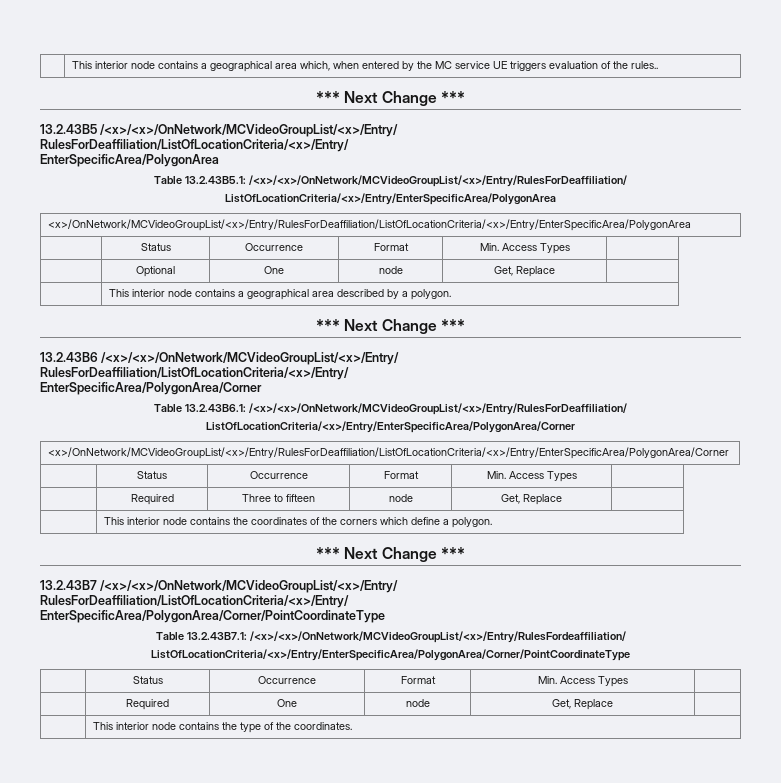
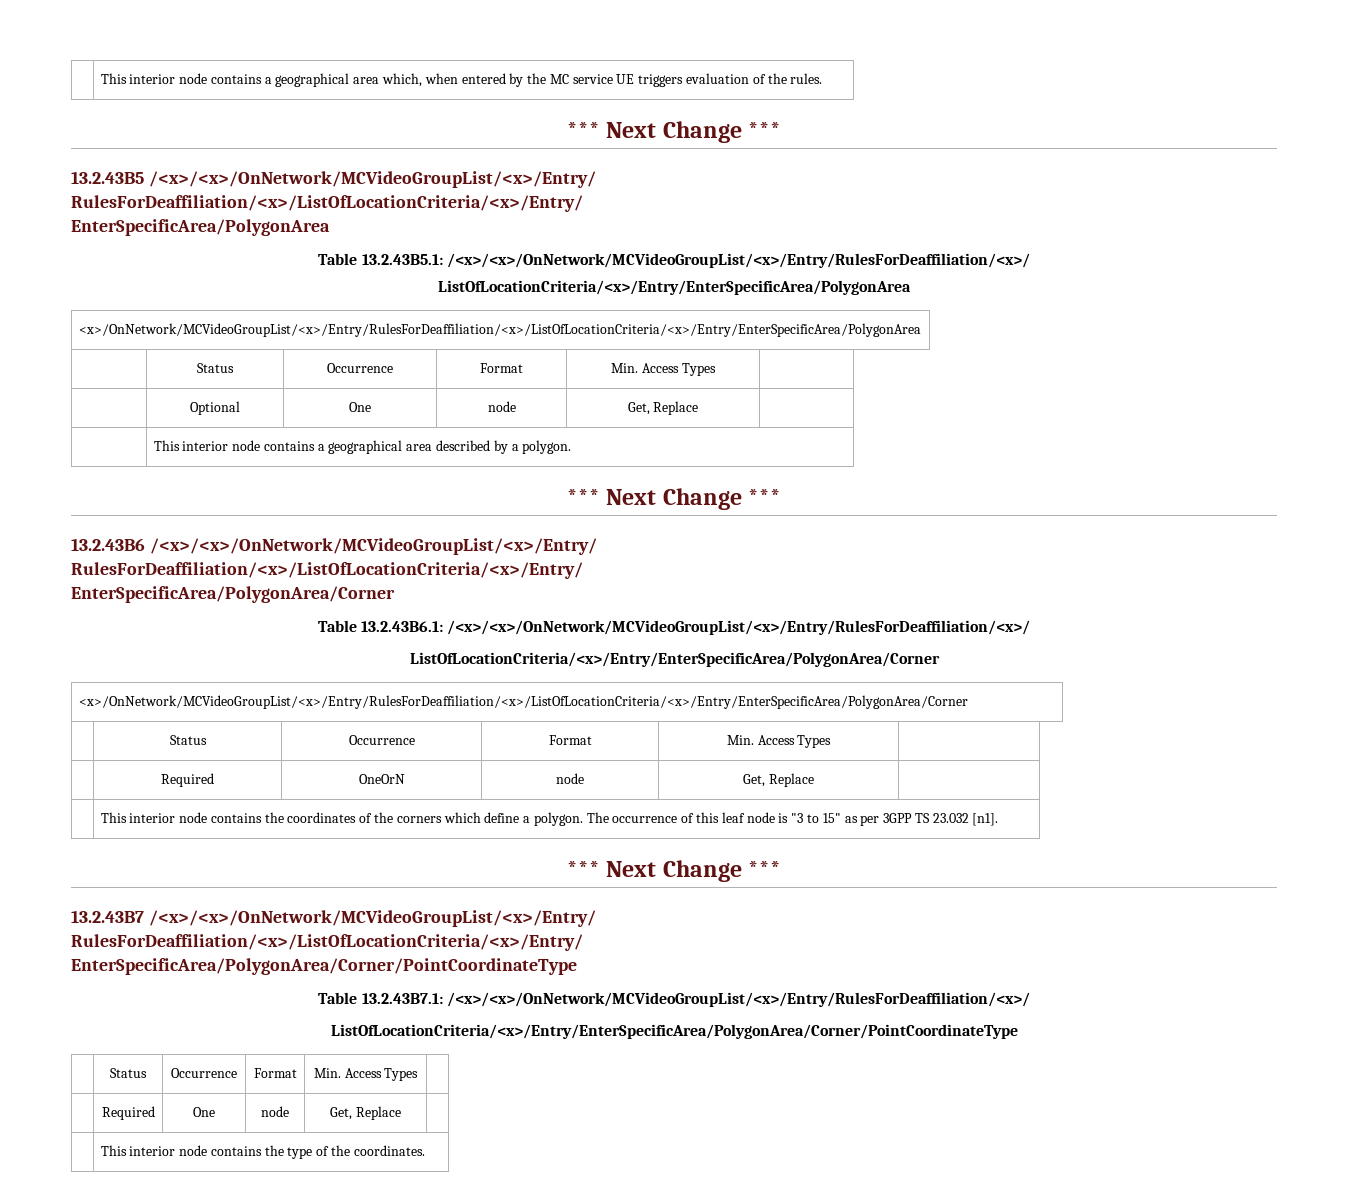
[631,61,659,69] rules.. -> [790,73,823,84] rules.
[40,139,349,152] RulesForDeaffiliation/ListOfLocationCriteria/<x>/Entry/ -> [71,195,583,212] RulesForDeaffiliation/<x>/ListOfLocationCriteria/<x>/Entry/
[249,175,627,187] /<x>/<x>/OnNetwork/MCVideoGroupList/<x>/Entry/RulesForDeaffiliation/ -> [446,253,1030,268] /<x>/<x>/OnNetwork/MCVideoGroupList/<x>/Entry/RulesForDeaffiliation/<x>/
[48,219,692,231] <x>/OnNetwork/MCVideoGroupList/<x>/Entry/RulesForDeaffiliation/ListOfLocationCriteria/<x>/Entry/EnterSpecificArea/PolygonArea -> [78,323,921,337] <x>/OnNetwork/MCVideoGroupList/<x>/Entry/RulesForDeaffiliation/<x>/ListOfLocationCriteria/<x>/Entry/EnterSpecificArea/PolygonArea
[40,367,349,380] RulesForDeaffiliation/ListOfLocationCriteria/<x>/Entry/ -> [71,562,583,579] RulesForDeaffiliation/<x>/ListOfLocationCriteria/<x>/Entry/
[249,403,627,415] /<x>/<x>/OnNetwork/MCVideoGroupList/<x>/Entry/RulesForDeaffiliation/ -> [447,620,1031,635] /<x>/<x>/OnNetwork/MCVideoGroupList/<x>/Entry/RulesForDeaffiliation/<x>/
[48,447,730,459] [137,471,167,479] [249,471,308,479] [383,471,419,479] [486,471,577,482] [130,494,174,505] [242,494,315,502] <x>/OnNetwork/MCVideoGroupList/<x>/Entry/RulesForDeaffiliation/ListOfLocationCriteria/<x>/Entry/EnterSpecificArea/PolygonArea/Corner // | Status | Occurrence | Format | Min. Access Types | // | Required | Three to fifteen -> [78,695,968,709] [169,735,207,745] [348,735,415,745] [548,735,592,745] [726,735,832,748] [161,773,214,787] [358,774,405,784] <x>/OnNetwork/MCVideoGroupList/<x>/Entry/RulesForDeaffiliation/<x>/ListOfLocationCriteria/<x>/Entry/EnterSpecificArea/PolygonArea/Corner // | Status | Occurrence | Format | Min. Access Types | // | Required | OneOrN
(493, 522) none -> [586,812,999,826] The occurrence of this leaf node is "3 to 15" as per 3GPP TS 23.032 [n1].
[40,595,349,608] RulesForDeaffiliation/ListOfLocationCriteria/<x>/Entry/ -> [71,934,583,951] RulesForDeaffiliation/<x>/ListOfLocationCriteria/<x>/Entry/
[249,631,626,643] /<x>/<x>/OnNetwork/MCVideoGroupList/<x>/Entry/RulesFordeaffiliation/ -> [446,992,1030,1007] /<x>/<x>/OnNetwork/MCVideoGroupList/<x>/Entry/RulesForDeaffiliation/<x>/

